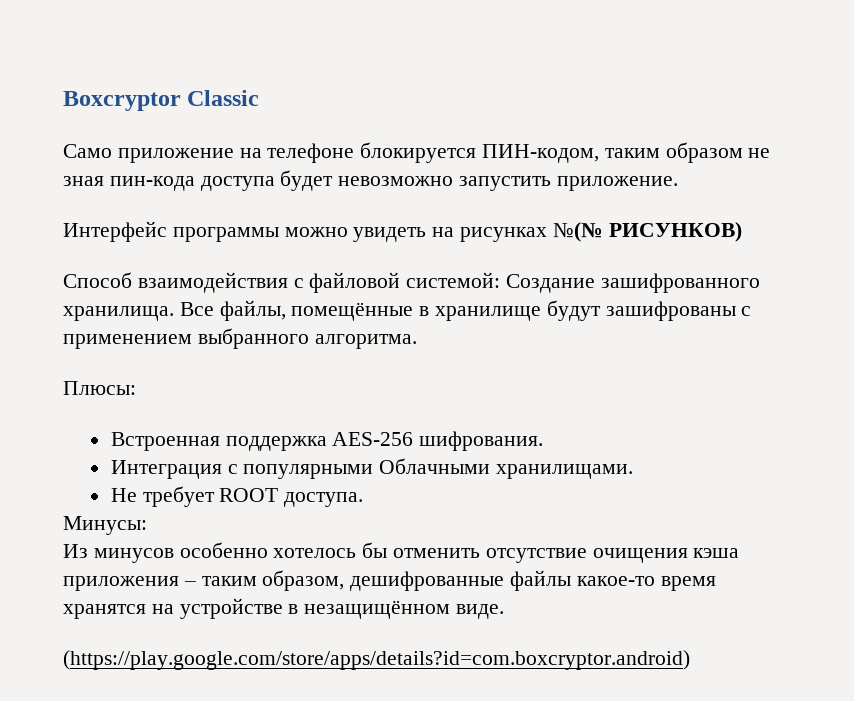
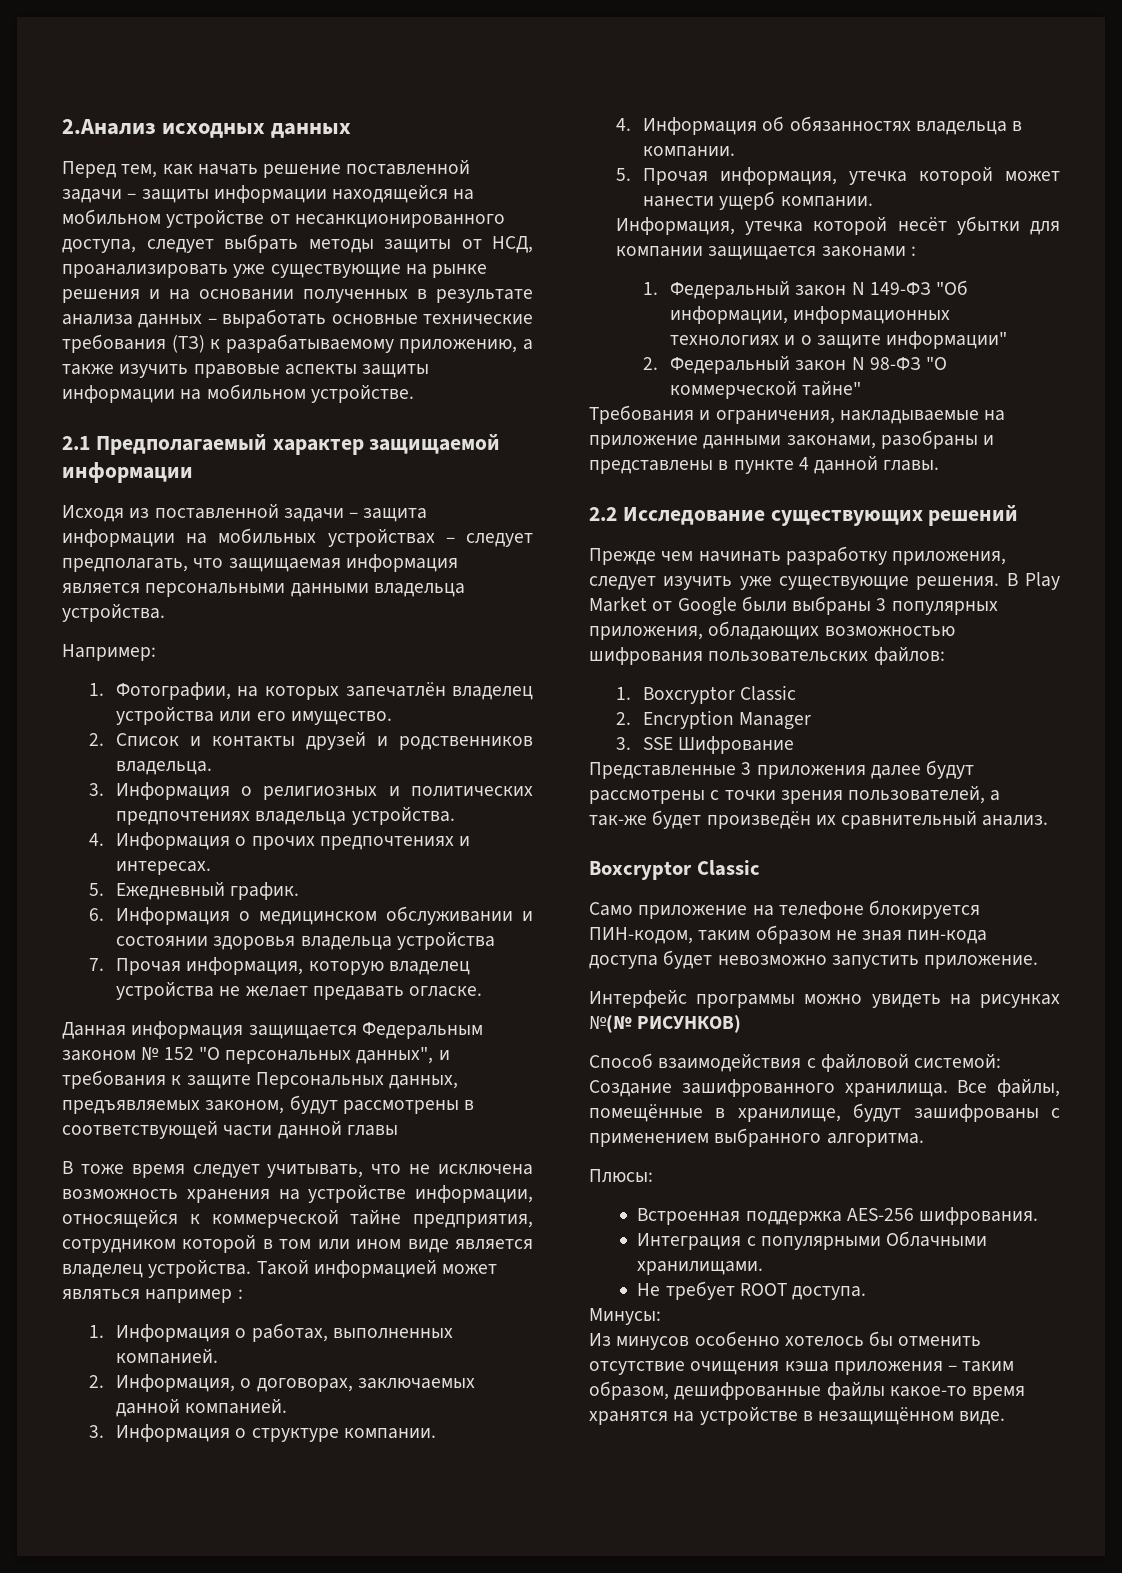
(63, 101) none -> [62,119,352,138] [62,159,471,178] [62,184,475,203] [62,209,505,228] [62,234,533,253] [62,264,488,278] [62,289,533,303] [62,309,533,328] [62,334,533,353] [62,364,430,378] [62,384,414,403] [62,434,501,455] [62,462,193,483] [62,503,428,522] [62,528,533,547] [62,554,458,572] [62,583,465,597] [62,603,165,622] [62,644,156,661] [88,682,533,700] [115,706,392,725] [88,731,533,750] [115,761,212,775] [88,782,533,800] [115,806,455,825] [88,832,471,850] [115,861,211,875] [88,881,300,900] [88,906,533,925] [115,931,495,950] [88,957,470,975] [115,981,483,1000] [62,1021,483,1039] [62,1046,450,1064] [62,1070,459,1089] [62,1095,475,1114] [62,1120,398,1139] [62,1161,533,1178] [62,1184,533,1203] [62,1209,533,1228] [62,1234,533,1253] [62,1259,498,1278] [62,1289,243,1303] [88,1323,453,1342] [115,1348,218,1364] [88,1374,475,1392] [115,1398,288,1417] [88,1424,436,1442] [615,116,1023,135] [642,146,735,157] [615,166,1060,185] [642,191,873,210] [615,216,1060,235] [615,246,916,260] [642,280,969,299] [669,306,951,324] [669,331,1008,349] [642,355,948,374] [669,380,862,399] [589,405,1006,424] [589,430,995,449] [589,455,940,474] [589,505,1019,526] [589,546,1007,565] [589,572,1060,590] [589,596,998,616] [589,621,955,640] [589,646,945,665] [615,685,797,704] [615,710,812,730] [615,736,795,754] [589,760,975,779] [589,785,1001,804] [589,810,1049,829] 2.Анализ исходных данных // Перед тем, как начать решение поставленной задачи – защиты информации находящейся на мобильном устройстве от несанкционированного доступа, следует выбрать методы защиты от НСД, проанализировать уже существующие на рынке решения и на основании полученных в результате анализа данных – выработать основные технические требования (ТЗ) к разрабатываемому приложению, а также изучить правовые аспекты защиты информации на мобильном устройстве. // 2.1 Предполагаемый характер защищаемой информации // Исходя из поставленной задачи – защита информации на мобильных устройствах – следует предполагать, что защищаемая информация является персональными данными владельца устройства. // Например: // 1. Фотографии, на которых запечатлён владелец устройства или его имущество. // 2. Список и контакты друзей и родственников владельца. // 3. Информация о религиозных и политических предпочтениях владельца устройства. // 4. Информация о прочих предпочтениях и интересах. // 5. Ежедневный график. // 6. Информация о медицинском обслуживании и состоянии здоровья владельца устройства // 7. Прочая информация, которую владелец устройства не желает предавать огласке. // Данная информация защищается Федеральным законом № 152 "О персональных данных", и требования к защите Персональных данных, предъявляемых законом, будут рассмотрены в соответствующей части данной главы // В тоже время следует учитывать, что не исключена возможность хранения на устройстве информации, относящейся к коммерческой тайне предприятия, сотрудником которой в том или ином виде является владелец устройства. Такой информацией может являться например : // 1. Информация о работах, выполненных компанией. // 2. Информация, о договорах, заключаемых данной компанией. // 3. Информация о структуре компании. // 4. Информация об обязанностях владельца в компании. // 5. Прочая информация, утечка которой может нанести ущерб компании. // Информация, утечка которой несёт убытки для компании защищается законами : // 1. Федеральный закон N 149-ФЗ "Об информации, информационных технологиях и о защите информации" // 2. Федеральный закон N 98-ФЗ "О коммерческой тайне" // Требования и ограничения, накладываемые на приложение данными законами, разобраны и представлены в пункте 4 данной главы. // 2.2 Исследование существующих решений // Прежде чем начинать разработку приложения, следует изучить уже существующие решения. В Play Market от Google были выбраны 3 популярных приложения, обладающих возможностью шифрования пользовательских файлов: // 1. Boxcryptor Classic // 2. Encryption Manager // 3. SSE Шифрование // Представленные 3 приложения далее будут рассмотрены с точки зрения пользователей, а так-же будет произведён их сравнительный анализ. //
[435,306,542,321] хранилище -> [737,1108,841,1122] хранилище,
[63,650,690,670] // (https://play.google.com/store/apps/details?id=com.boxcryptor.android) -> (1006, 1418) none

